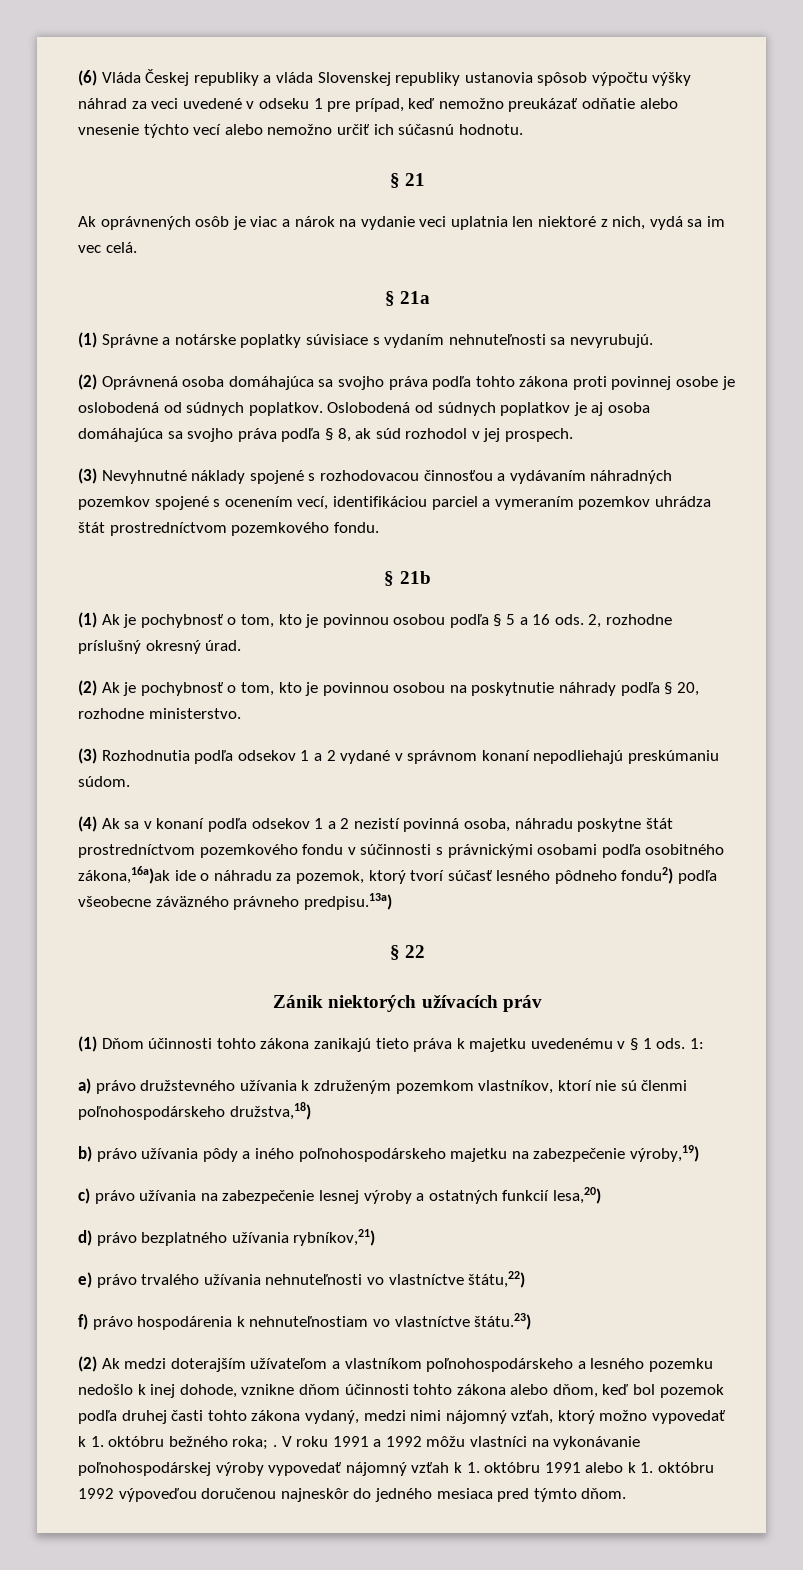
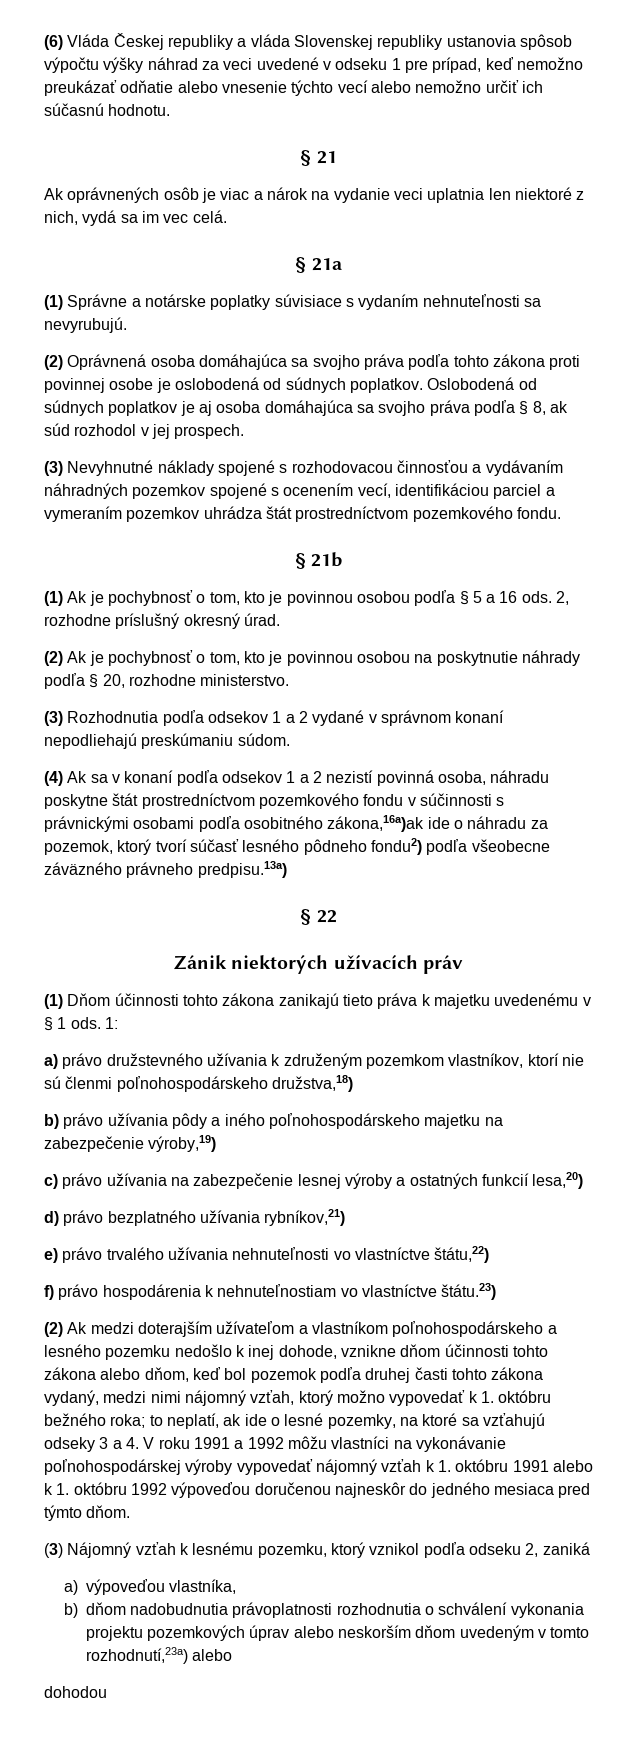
[272,1445,277,1447] . -> [149,1413,545,1429] [44,1437,139,1452] to neplatí, ak ide o lesné pozemky, na ktoré sa vzťahujú odseky 3 a 4.
(627, 1493) none -> [44,1542,590,1558] [63,1579,236,1595] [63,1602,584,1618] [85,1625,590,1641] [85,1647,232,1664] [44,1686,107,1698] // (3) Nájomný vzťah k lesnému pozemku, ktorý vznikol podľa odseku 2, zaniká // a) výpoveďou vlastníka, // b) dňom nadobudnutia právoplatnosti rozhodnutia o schválení vykonania projektu pozemkových úprav alebo neskorším dňom uvedeným v tomto rozhodnutí,23a) alebo // dohodou

